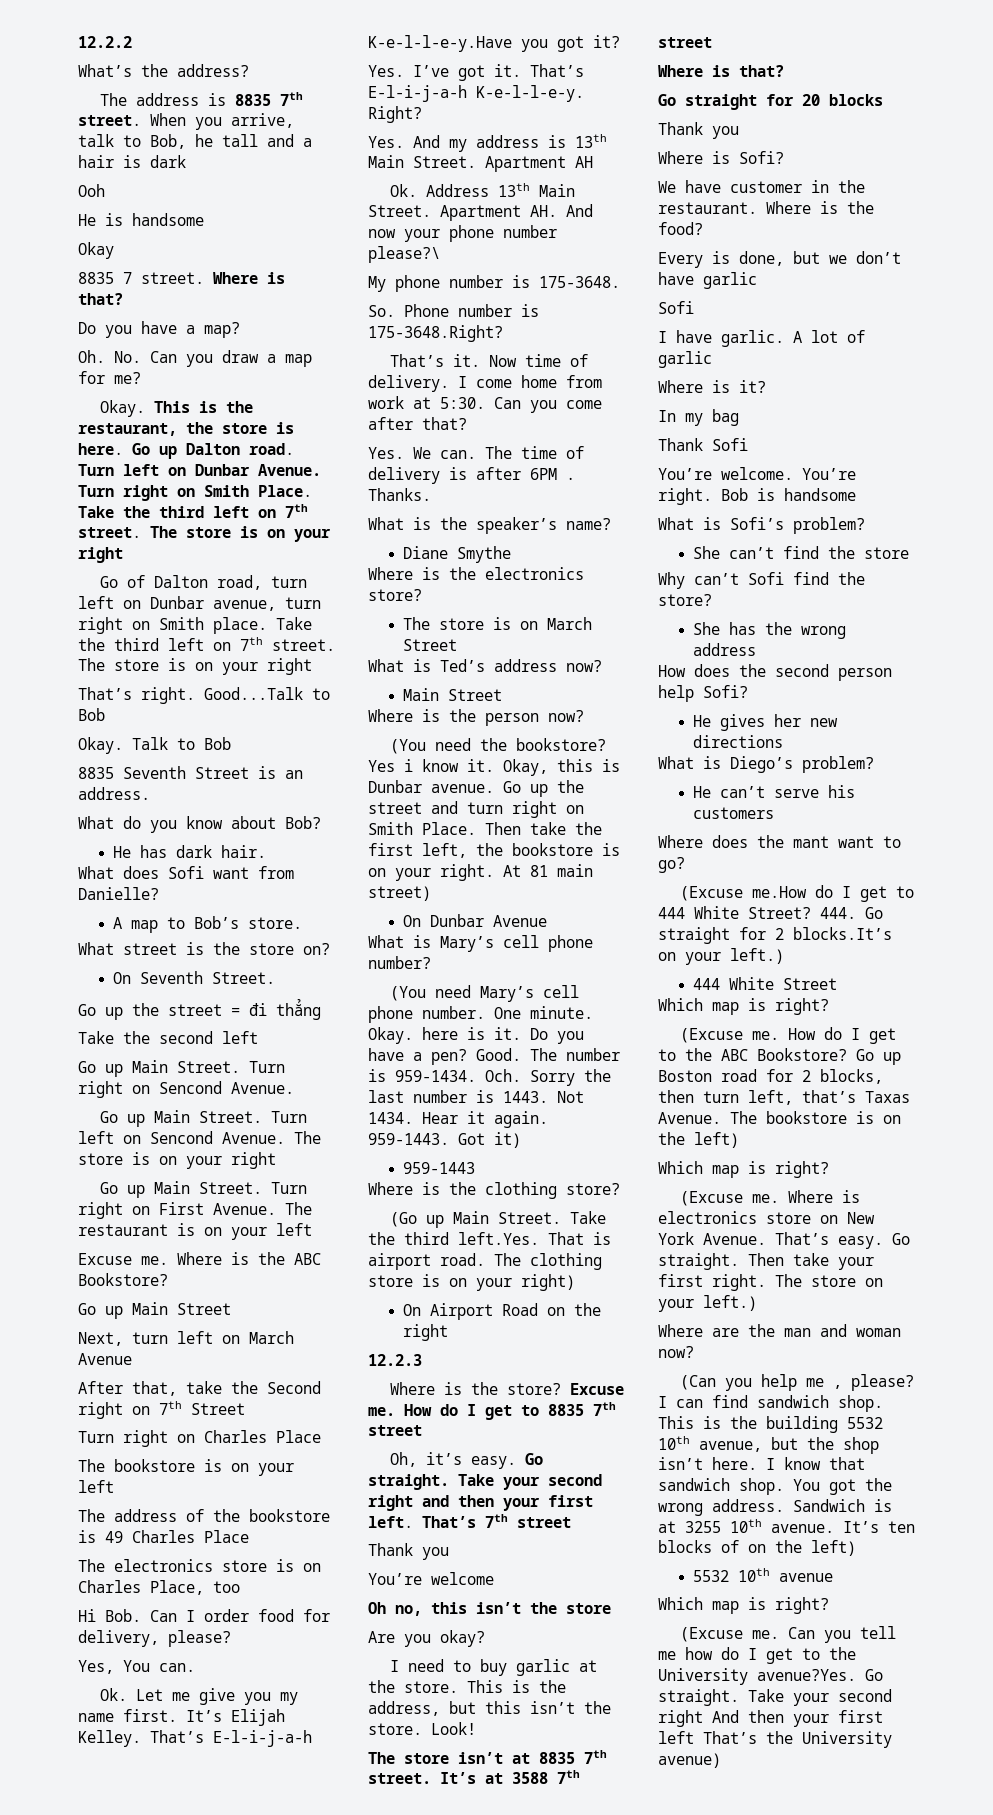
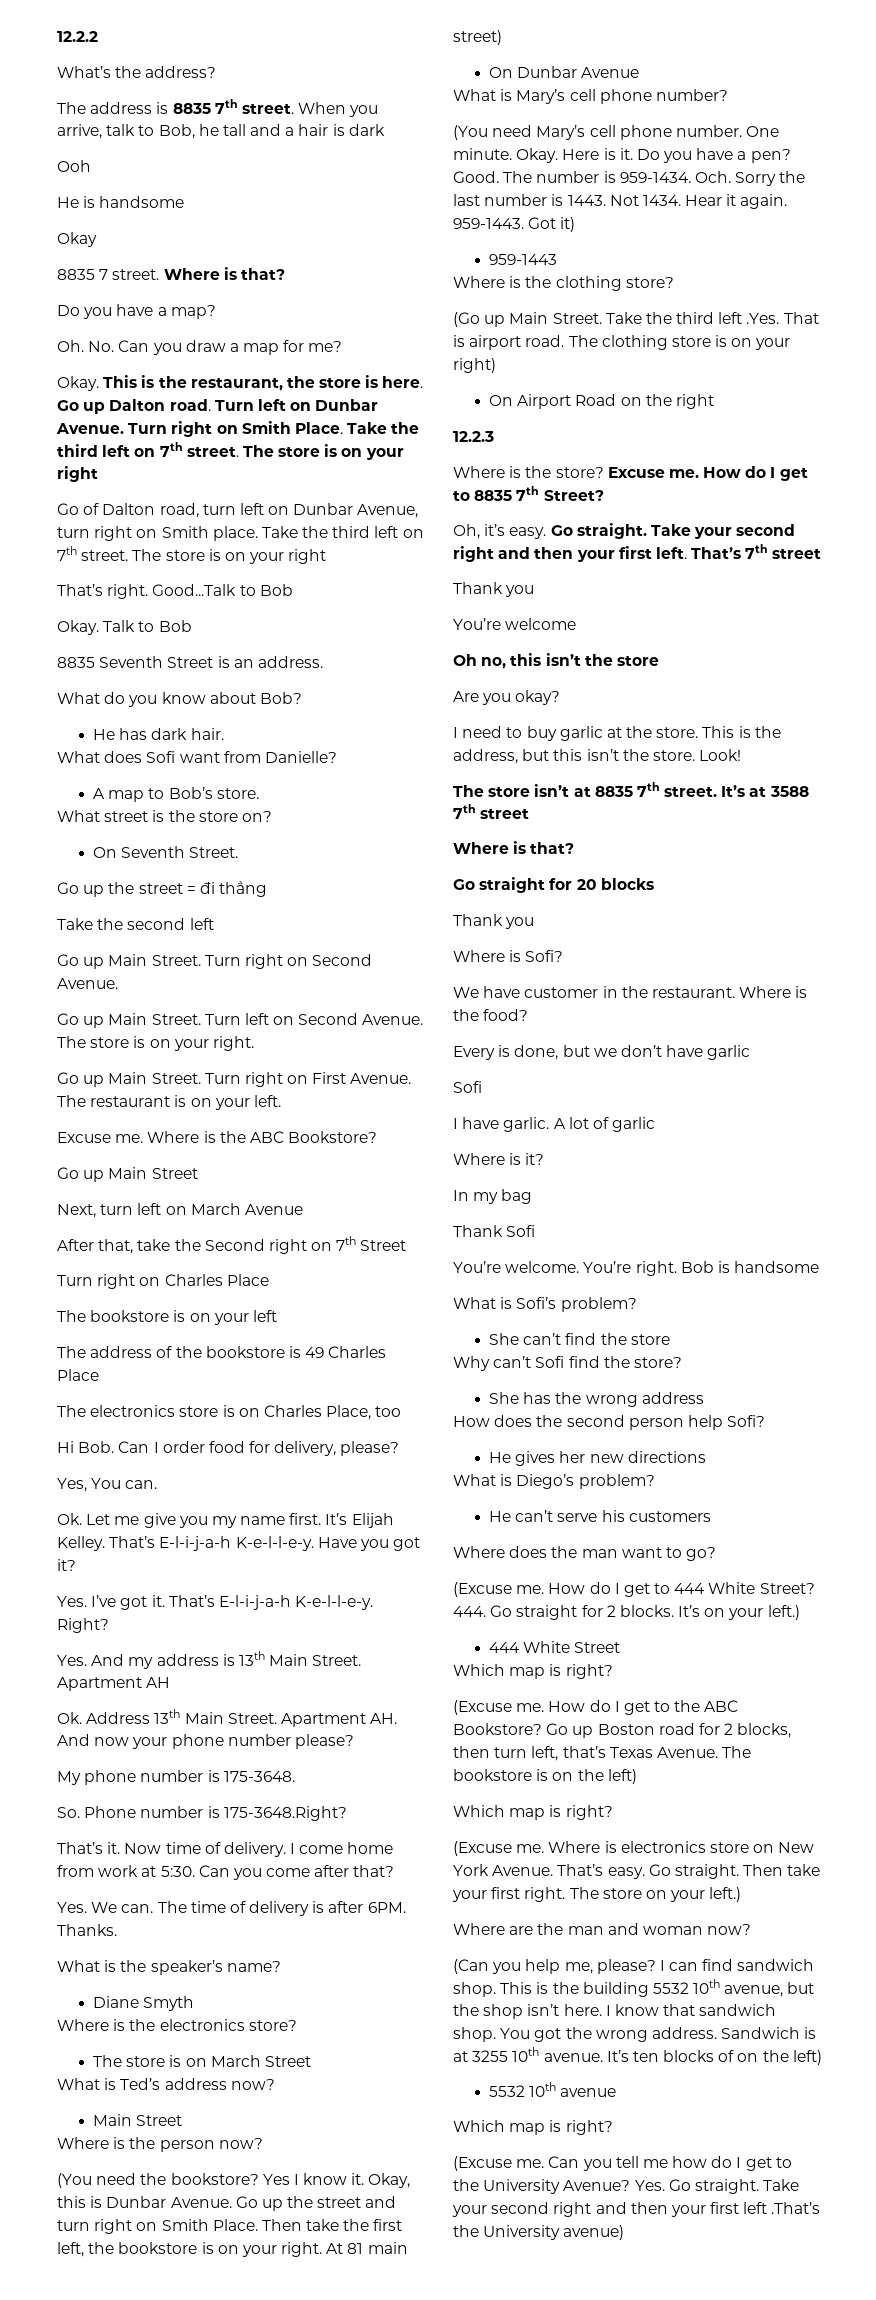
[213,600,276,611] avenue, -> [357,504,419,518] Avenue,
[159,1081,222,1094] Sencond -> [312,954,373,966] Second
[150,1131,213,1144] Sencond -> [298,1013,359,1025] Second
[231,1152,276,1169] right -> [212,1036,254,1051] right.
[276,1223,312,1236] left -> [253,1095,281,1107] left.
[368,35,512,52] K-e-l-l-e-y.Have -> [235,1536,357,1551] K-e-l-l-e-y. Have
[368,246,440,263] please?\ -> [294,1734,354,1749] please?
[530,468,575,480] 6PM . -> [367,1902,406,1913] 6PM.
[456,546,511,563] Smythe -> [143,1996,195,2011] Smyth
[404,759,413,772] i -> [293,2174,299,2185] I
[431,784,494,793] avenue. -> [170,2197,232,2208] Avenue.
[422,1027,458,1040] here -> [562,149,600,160] Here
[458,1232,539,1245] left.Yes. -> [718,312,780,324] left .Yes.
[368,1425,422,1436] street -> [543,490,604,501] Street?
[793,836,829,848] mant -> [581,1549,618,1558] man
[752,886,808,898] me.How -> [516,1583,586,1594] me. How
[793,927,892,940] blocks.It’s -> [619,1605,701,1617] blocks. It’s
[865,1091,910,1103] Taxas -> [609,1747,653,1758] Texas
[806,1378,843,1389] me , -> [564,1962,593,1974] me,
[757,1669,883,1681] [658,1689,892,1706] [658,1710,739,1727] avenue?Yes. Go straight. Take your second right And -> [563,2179,800,2194] [452,2202,627,2217] Avenue? Yes. Go straight. Take your second right and
[703,1731,757,1744] That’s -> [771,2202,821,2214] .That’s

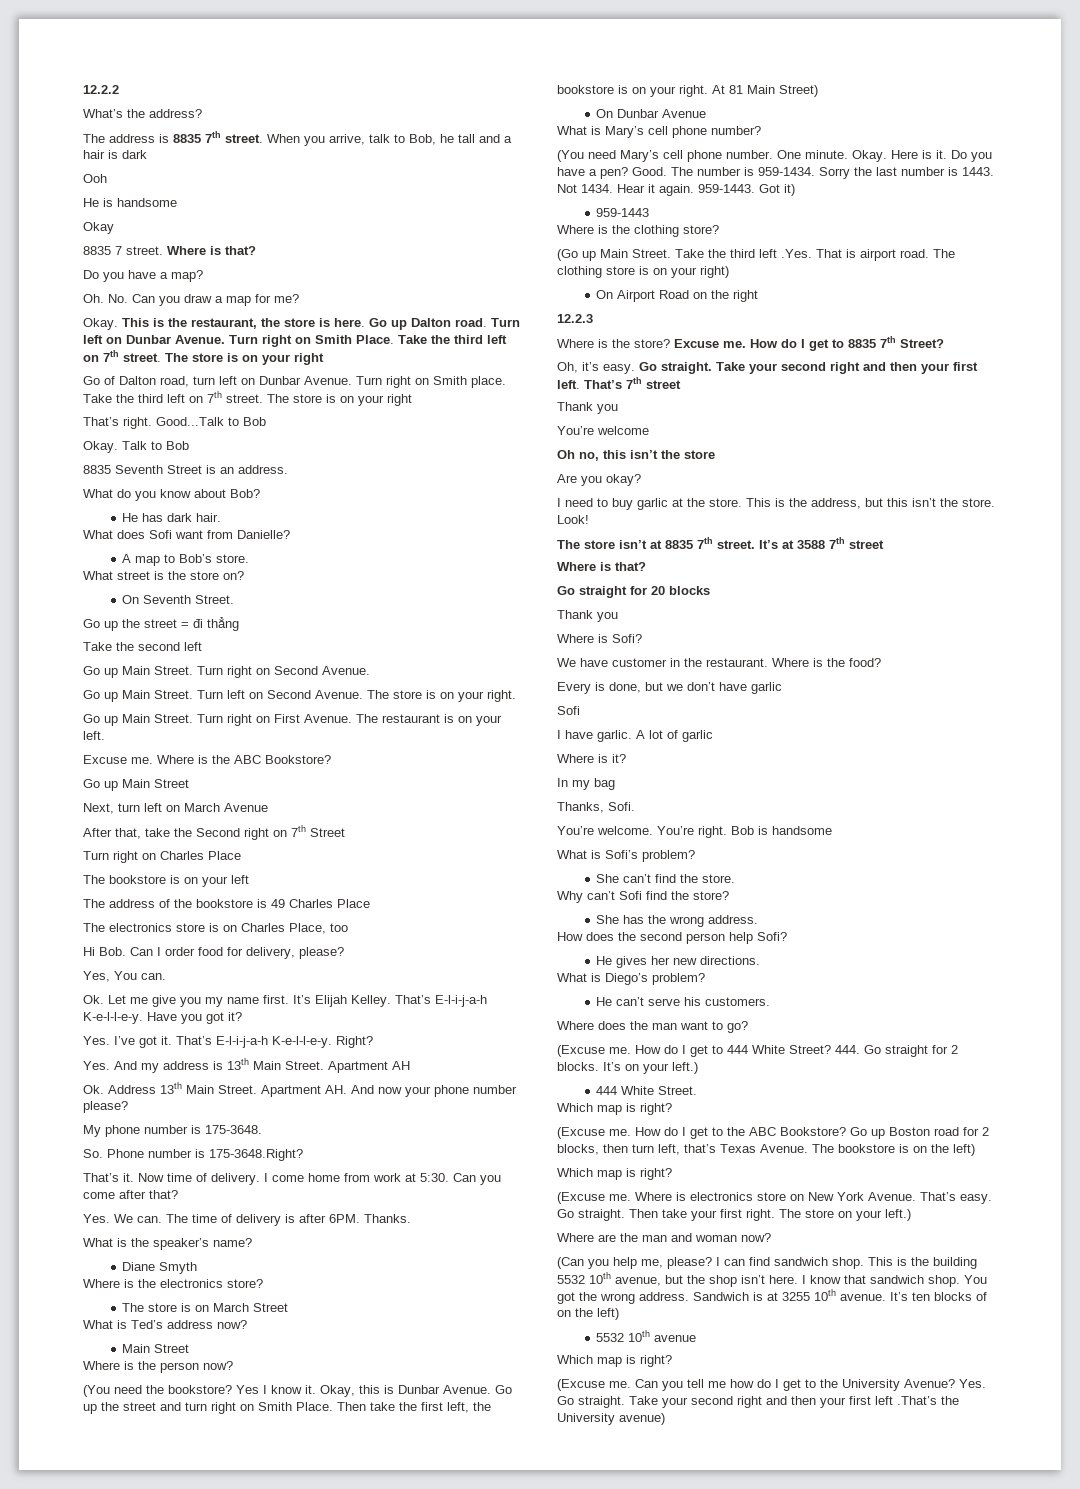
[357,504,419,518] [57,527,90,538] Avenue, turn -> [304,376,382,385] Avenue. Turn
[367,2242,408,2254] [453,30,502,45] main street) -> [747,85,818,97] Main Street)
[694,171,731,183] Och. -> (815, 171) none
[453,1225,536,1237] Thank Sofi -> [557,802,635,813] Thanks, Sofi.
[630,1334,670,1345] store -> [702,874,736,883] store.
[641,1392,704,1404] address -> [708,915,759,924] address.
[627,1451,706,1463] directions -> [700,956,761,965] directions.
[628,1511,711,1522] customers -> [705,997,771,1006] customers.
[574,1642,621,1653] Street -> [658,1086,698,1095] Street.

